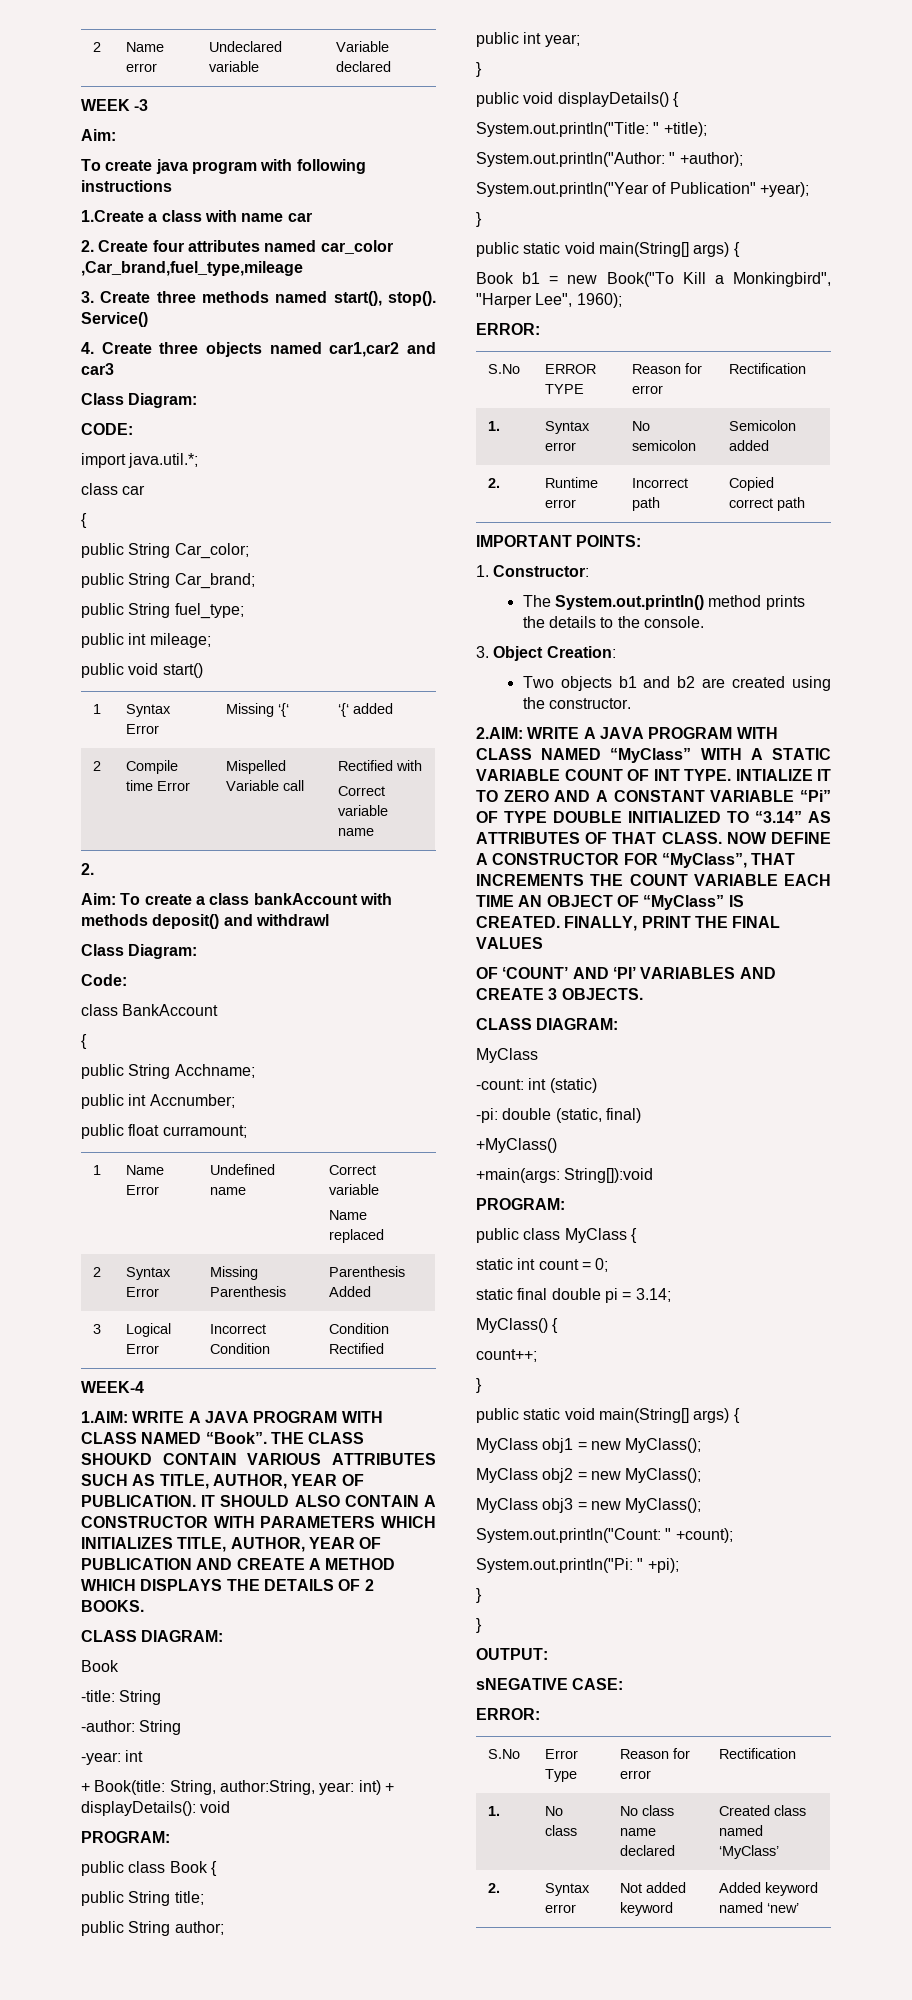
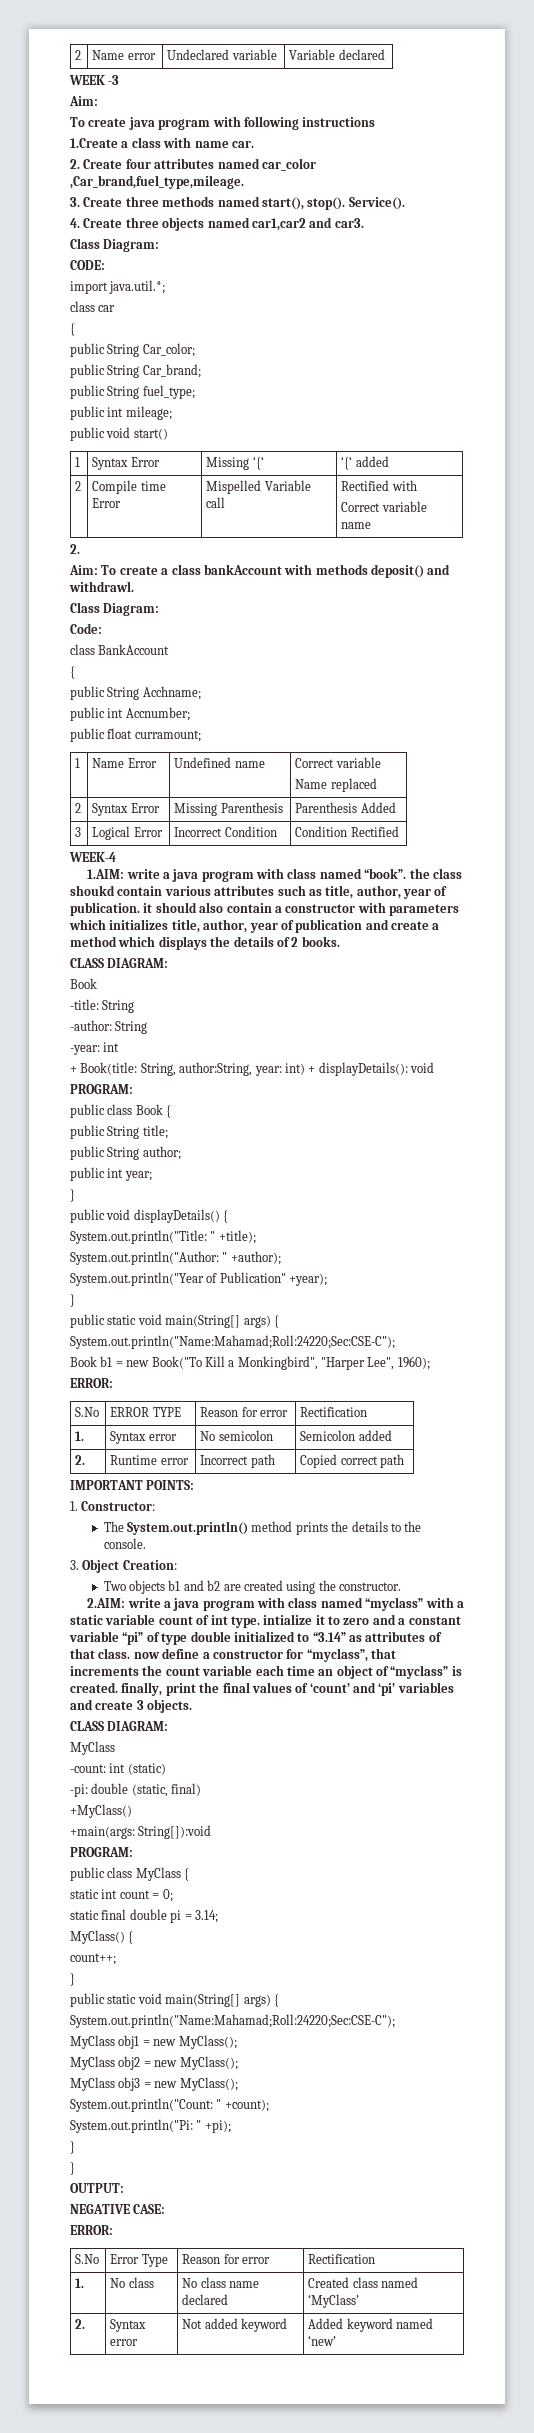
[287,212,312,222] car -> [231,141,254,148] car.
[81,261,303,276] ,Car_brand,fuel_type,mileage -> [70,175,244,189] ,Car_brand,fuel_type,mileage.
[81,312,148,327] Service() -> [348,197,405,210] Service().
[81,363,114,375] car3 -> [334,218,364,228] car3.
[255,914,329,926] withdrawl -> [69,581,134,592] withdrawl.
[132,1411,383,1423] [81,1432,365,1444] [81,1453,437,1465] [81,1474,364,1489] [81,1495,436,1507] [81,1516,437,1528] [81,1537,382,1552] [81,1558,396,1570] [81,1579,374,1591] [81,1600,144,1612] WRITE A JAVA PROGRAM WITH CLASS NAMED “Book”. THE CLASS SHOUKD CONTAIN VARIOUS ATTRIBUTES SUCH AS TITLE, AUTHOR, YEAR OF PUBLICATION. IT SHOULD ALSO CONTAIN A CONSTRUCTOR WITH PARAMETERS WHICH INITIALIZES TITLE, AUTHOR, YEAR OF PUBLICATION AND CREATE A METHOD WHICH DISPLAYS THE DETAILS OF 2 BOOKS. -> [126,868,462,882] [70,885,448,899] [70,902,459,916] [69,919,440,933] [70,936,340,950] write a java program with class named “book”. the class shoukd contain various attributes such as title, author, year of publication. it should also contain a constructor with parameters which initializes title, author, year of publication and create a method which displays the details of 2 books.
(740, 249) none -> [70,1335,395,1349] // System.out.println("Name:Mahamad;Roll:24220;Sec:CSE-C");
[527,727,778,739] [476,748,831,763] [476,769,831,781] [476,790,831,802] [476,811,831,823] [476,832,831,844] [476,853,796,868] [476,874,831,886] [476,895,744,910] [476,916,781,931] [476,937,543,949] [476,967,776,979] [476,988,643,1000] WRITE A JAVA PROGRAM WITH CLASS NAMED “MyClass” WITH A STATIC VARIABLE COUNT OF INT TYPE. INTIALIZE IT TO ZERO AND A CONSTANT VARIABLE “Pi” OF TYPE DOUBLE INITIALIZED TO “3.14” AS ATTRIBUTES OF THAT CLASS. NOW DEFINE A CONSTRUCTOR FOR “MyClass”, THAT INCREMENTS THE COUNT VARIABLE EACH TIME AN OBJECT OF “MyClass” IS CREATED. FINALLY, PRINT THE FINAL VALUES // OF ‘COUNT’ AND ‘PI’ VARIABLES AND CREATE 3 OBJECTS. -> [127,1597,464,1611] [70,1614,461,1628] [69,1631,442,1645] [70,1648,396,1662] [70,1665,462,1679] [70,1682,454,1696] [70,1699,193,1713] write a java program with class named “myclass” with a static variable count of int type. intialize it to zero and a constant variable “pi” of type double initialized to “3.14” as attributes of that class. now define a constructor for “myclass”, that increments the count variable each time an object of “myclass” is created. finally, print the final values of ‘count’ and ‘pi’ variables and create 3 objects.
(740, 1415) none -> [70,2014,395,2028] // System.out.println("Name:Mahamad;Roll:24220;Sec:CSE-C");
[476,1678,568,1690] sNEGATIVE -> [70,2204,130,2214] NEGATIVE

